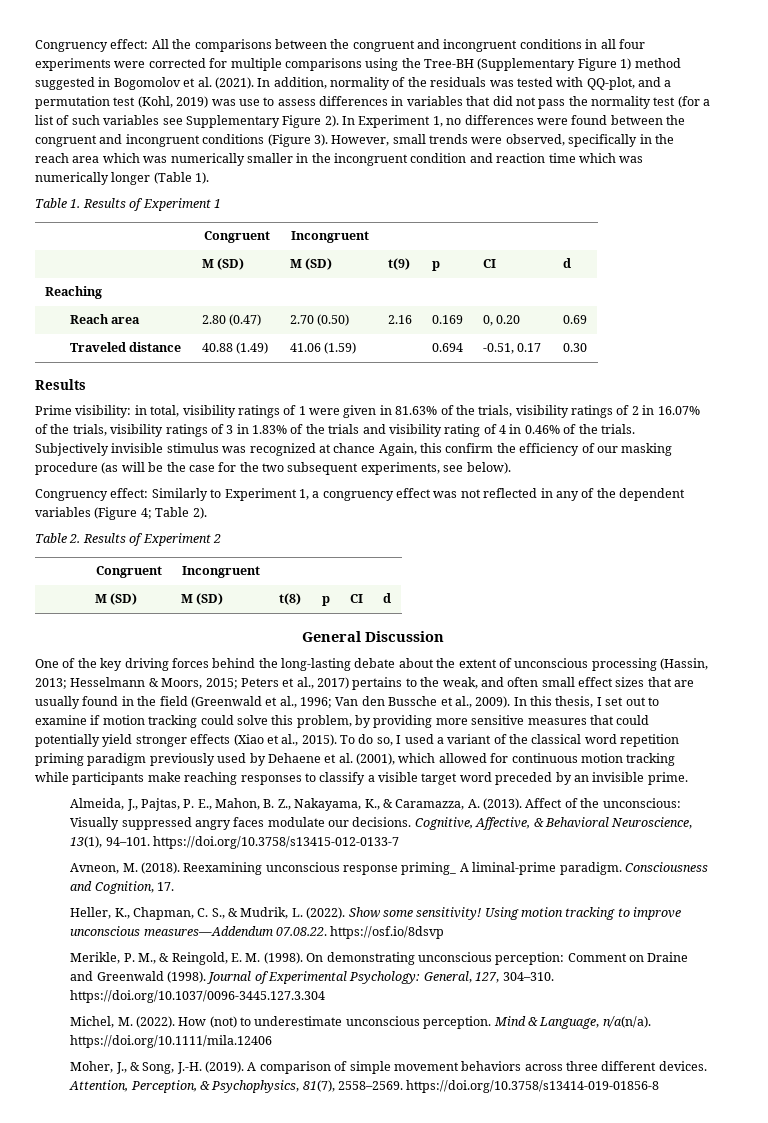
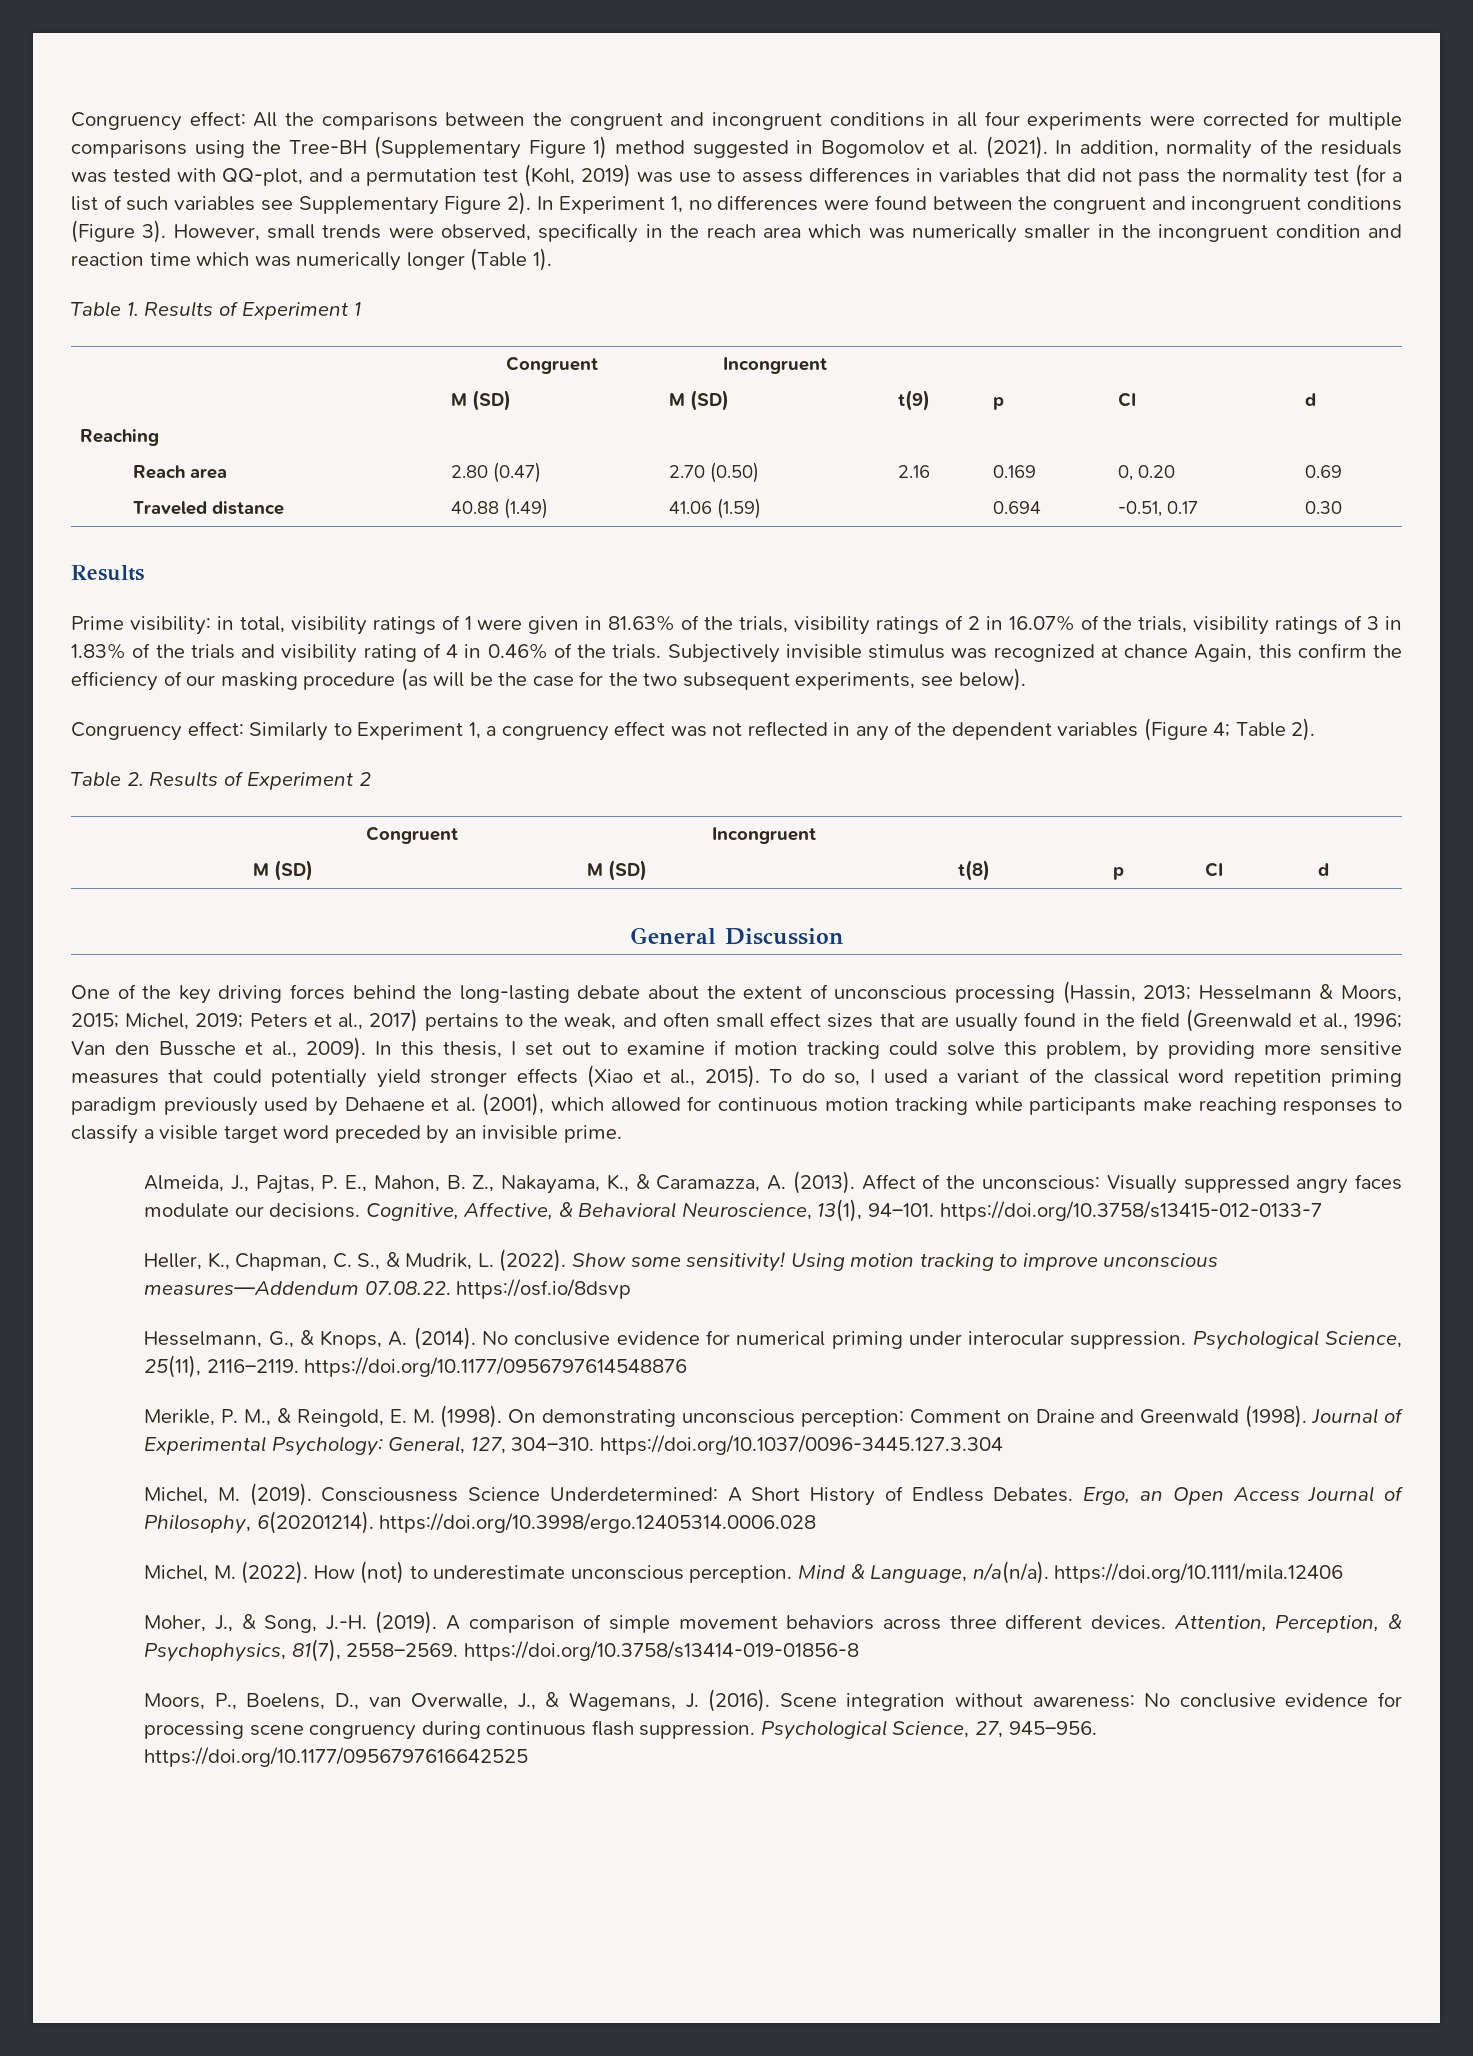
(238, 683) none -> [125,1013,244,1030] Michel, 2019;
[70,862,708,875] [70,881,174,894] // Avneon, M. (2018). Reexamining unconscious response priming_ A liminal-prime paradigm. Consciousness and Cognition, 17. -> (1322, 1211) none
(445, 932) none -> [144,1327,1402,1350] [144,1355,688,1378] // Hesselmann, G., & Knops, A. (2014). No conclusive evidence for numerical priming under interocular suppression. Psychological Science, 25(11), 2116–2119. https://doi.org/10.1177/0956797614548876
(326, 996) none -> [144,1483,1404,1506] [144,1511,817,1534] // Michel, M. (2019). Consciousness Science Underdetermined: A Short History of Endless Debates. Ergo, an Open Access Journal of Philosophy, 6(20201214). https://doi.org/10.3998/ergo.12405314.0006.028
(660, 1086) none -> [144,1689,1402,1712] [144,1720,1097,1740] [144,1747,529,1767] // Moors, P., Boelens, D., van Overwalle, J., & Wagemans, J. (2016). Scene integration without awareness: No conclusive evidence for processing scene congruency during continuous flash suppression. Psychological Science, 27, 945–956. https://doi.org/10.1177/0956797616642525

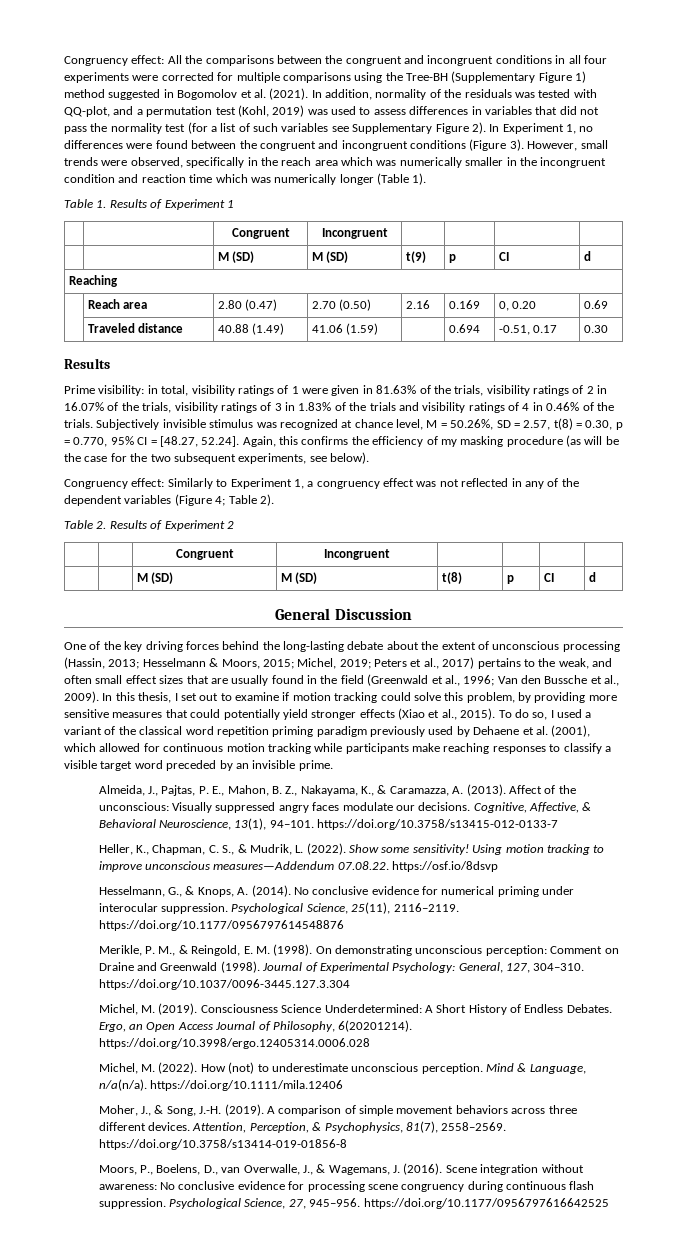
[679,172,712,183] use -> [331,106,356,115] used
[363,644,417,662] rating -> [468,402,505,413] ratings
(1188, 651) none -> [396,418,623,430] [64,436,240,447] level, M = 50.26%, SD = 2.57, t(8) = 0.30, p = 0.770, 95% CI = [48.27, 52.24].
[1297,643,1367,658] confirm -> [301,436,349,445] confirms
[186,675,216,686] our -> [440,439,457,447] my

